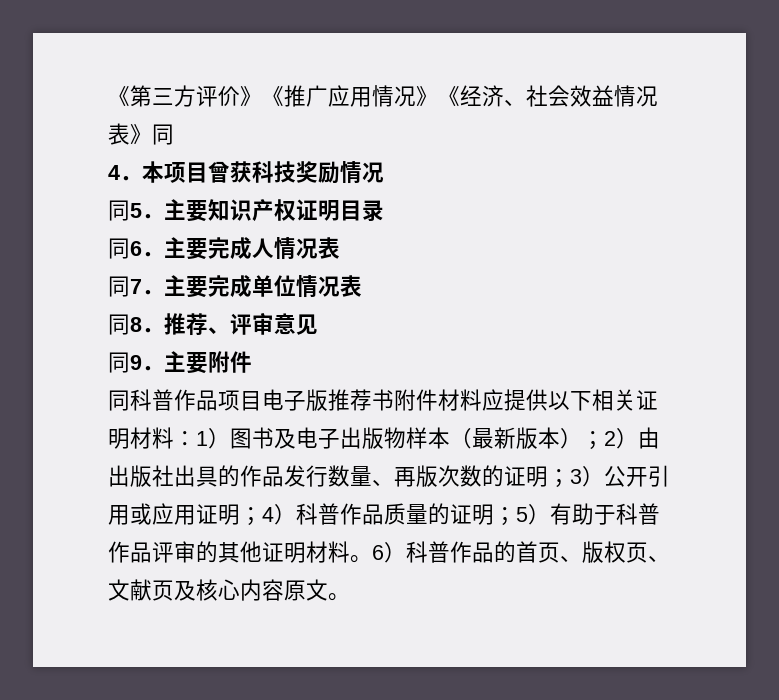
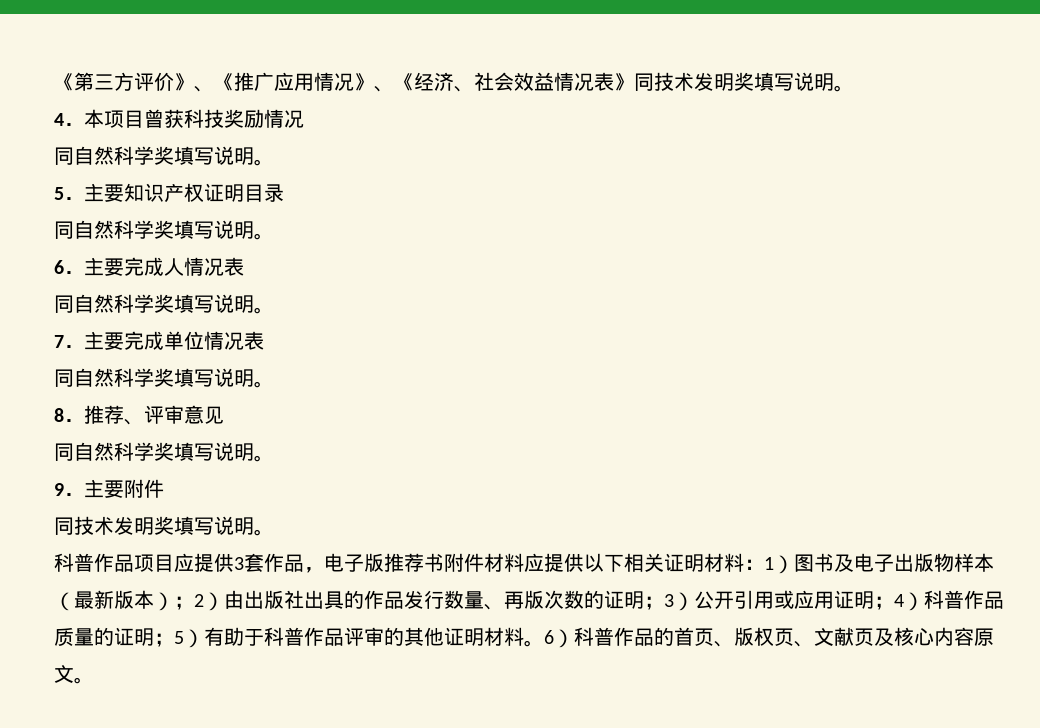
(262, 96) none -> [194,86,214,92] 、
(438, 96) none -> [374,86,394,92] 、
(174, 134) none -> [654,72,854,92] 技术发明奖填写说明。
(130, 210) none -> [74,146,274,166] 自然科学奖填写说明。 //
(130, 248) none -> [74,220,274,240] 自然科学奖填写说明。 //
(130, 286) none -> [74,294,274,314] 自然科学奖填写说明。 //
(130, 324) none -> [74,368,274,388] 自然科学奖填写说明。 //
(130, 362) none -> [74,442,274,462] 自然科学奖填写说明。 //
[130,389,262,411] 科普作品项目 -> [74,516,274,536] [54,553,324,573] 技术发明奖填写说明。 // 科普作品项目应提供3套作品，

